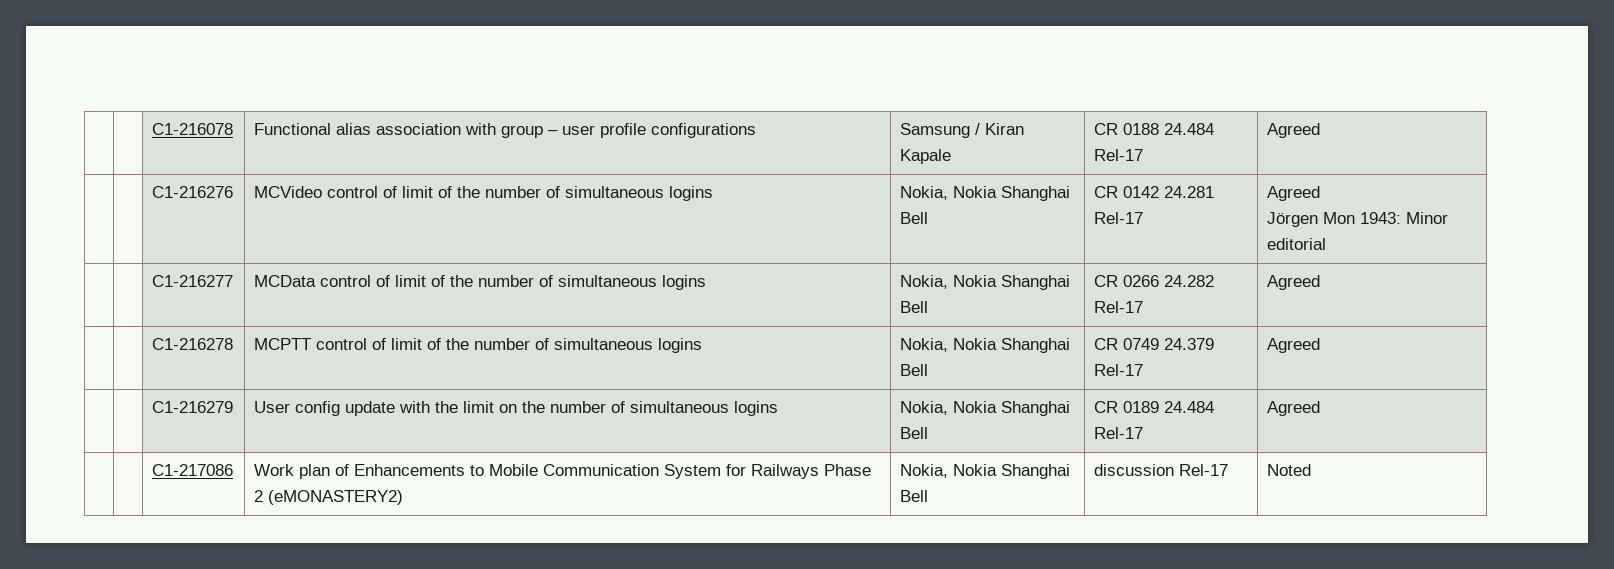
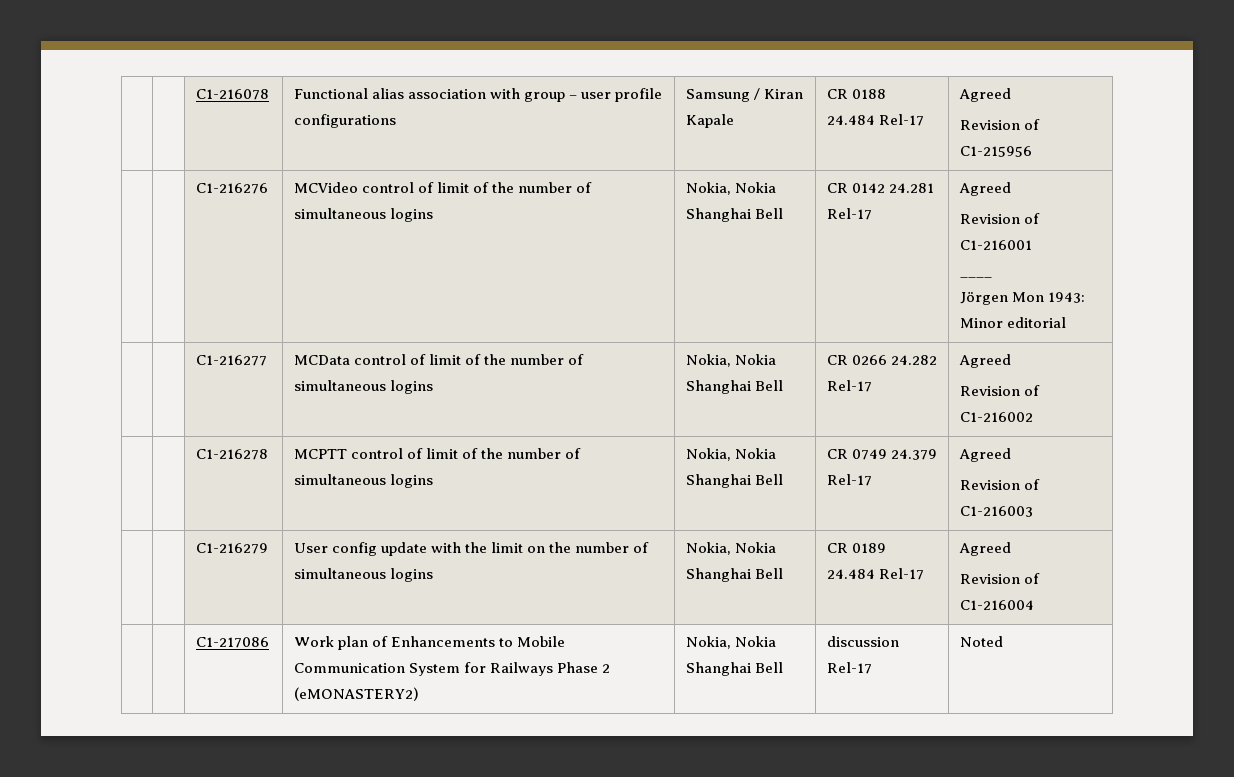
(1320, 130) none -> [959,119,1040,130] [959,146,1032,157] // Revision of C1-215956
(1320, 193) none -> [959,213,1040,224] [959,240,1032,250] [959,276,992,278] // Revision of C1-216001 // ____
(1320, 282) none -> [959,385,1040,396] [959,412,1033,422] // Revision of C1-216002
(1320, 345) none -> [959,479,1040,490] [959,506,1033,517] // Revision of C1-216003
(1320, 408) none -> [959,573,1040,584] [959,600,1034,610] // Revision of C1-216004

